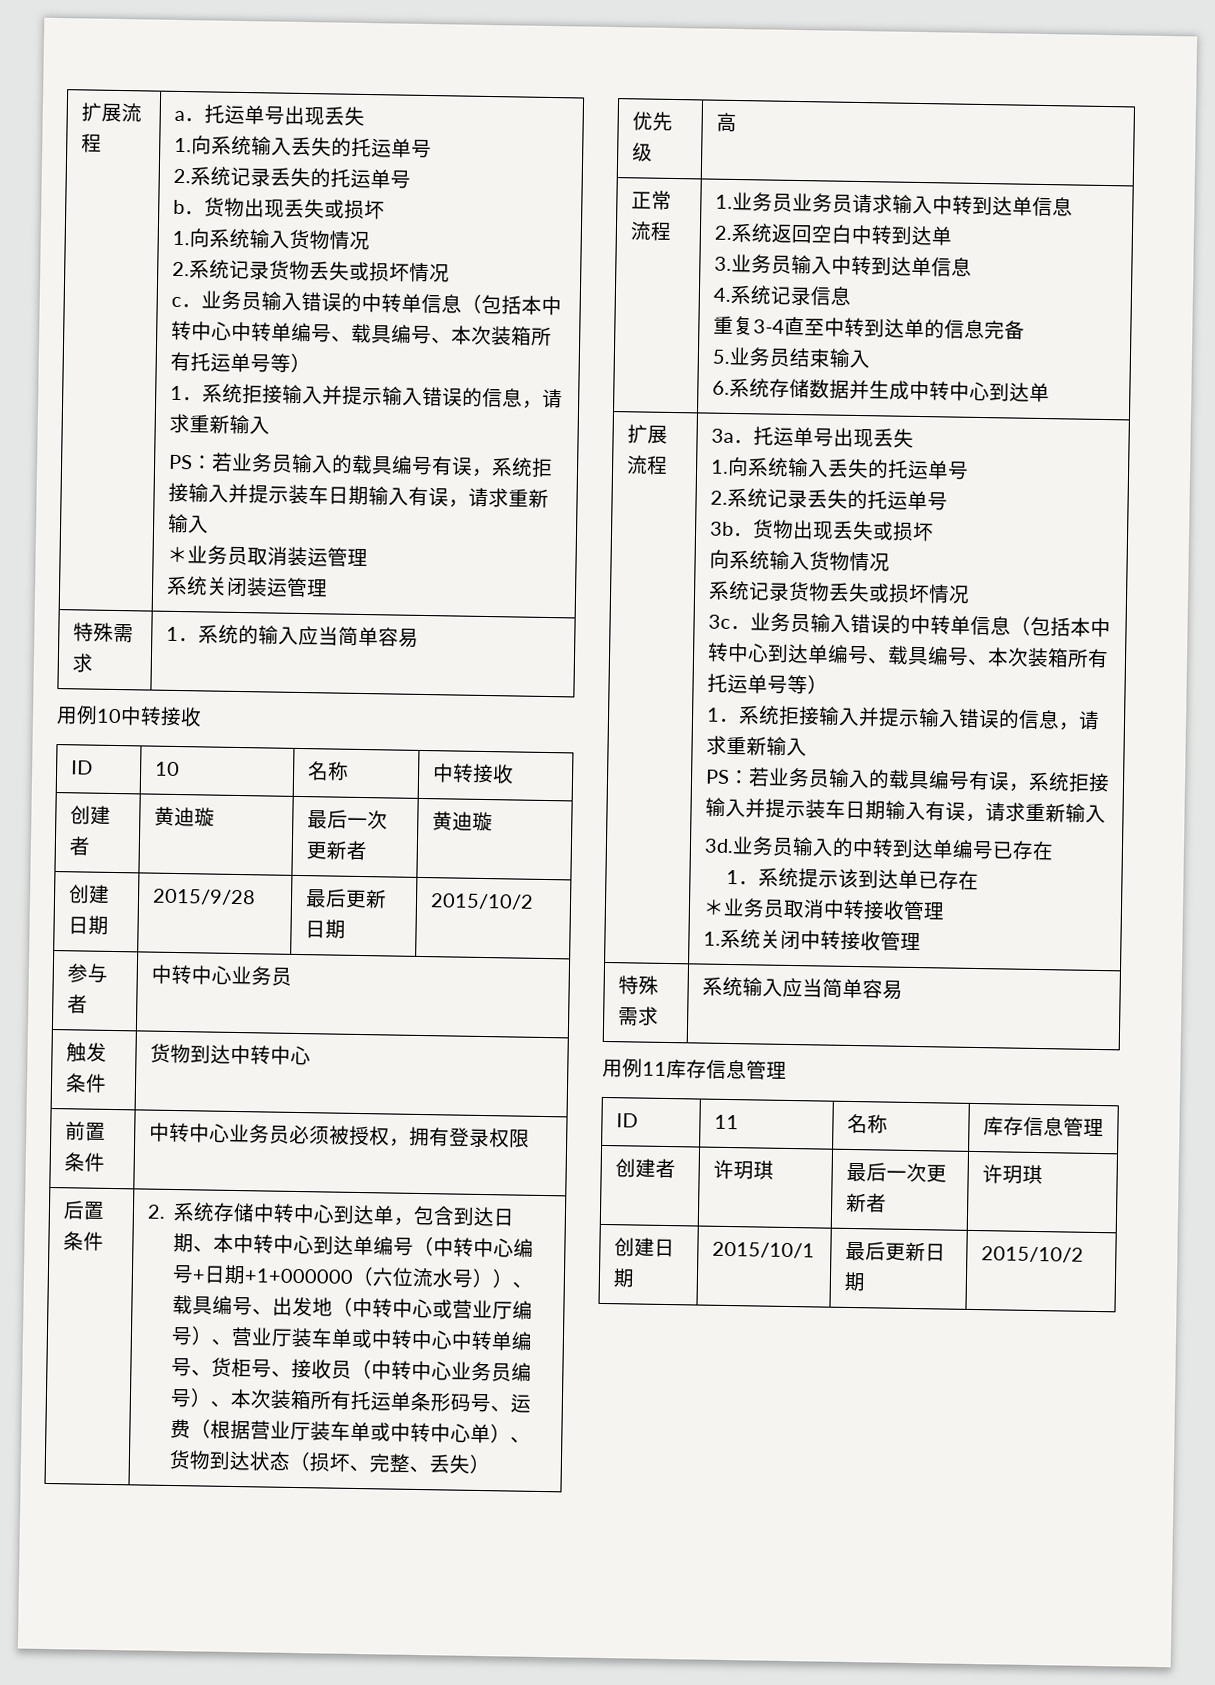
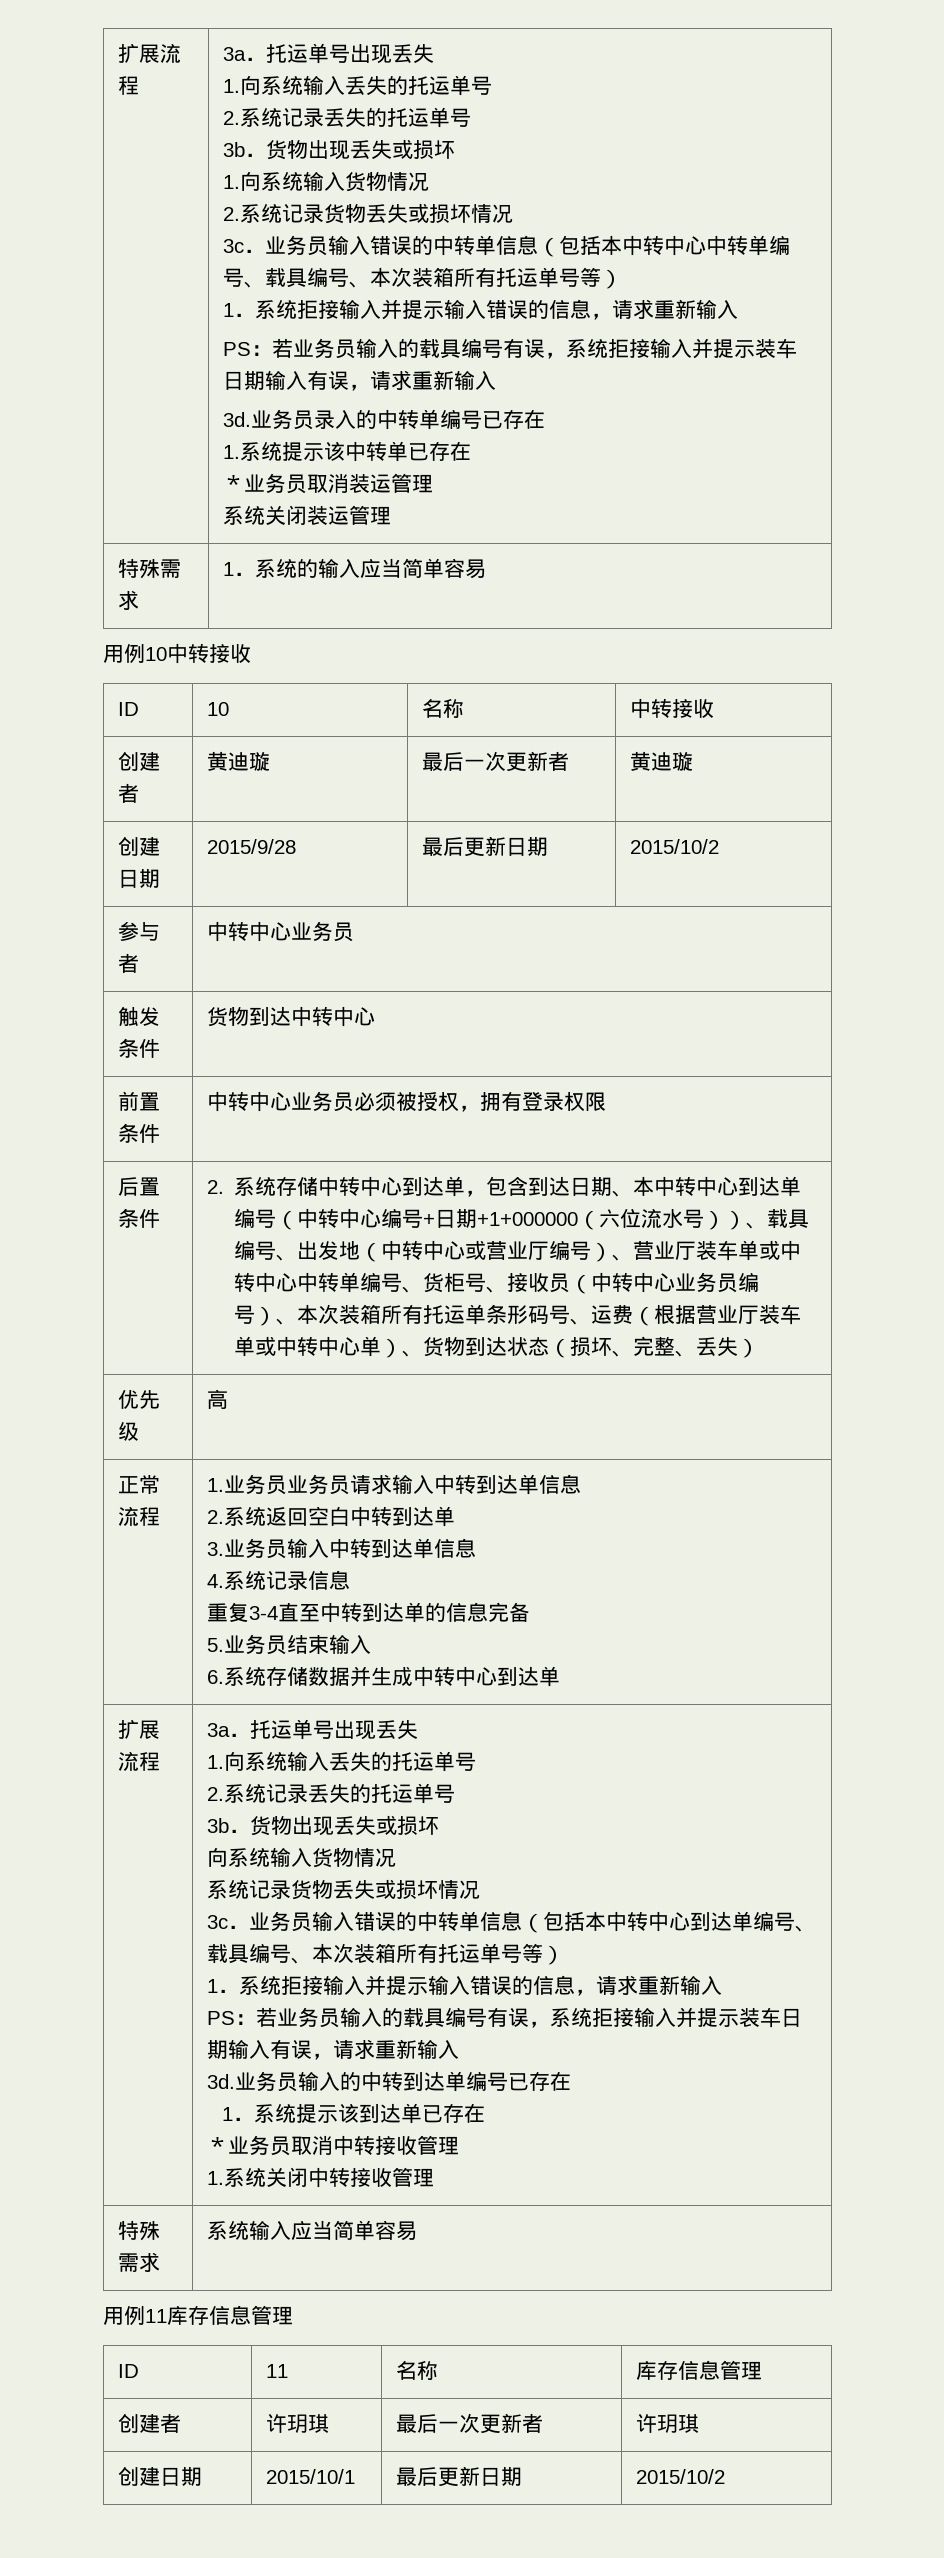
[80,102,142,123] [80,133,102,153] [173,110,185,122] 扩展流程 | a -> [117,43,181,63] [117,76,139,95] [222,47,246,61] 扩展流程 | 3a
[172,199,185,215] b -> [222,142,245,157] 3b
[170,296,182,308] c -> [222,239,244,253] 3c
(209, 524) none -> [222,409,545,430] [222,441,471,462] // 3d.业务员录入的中转单编号已存在 // 1.系统提示该中转单已存在

